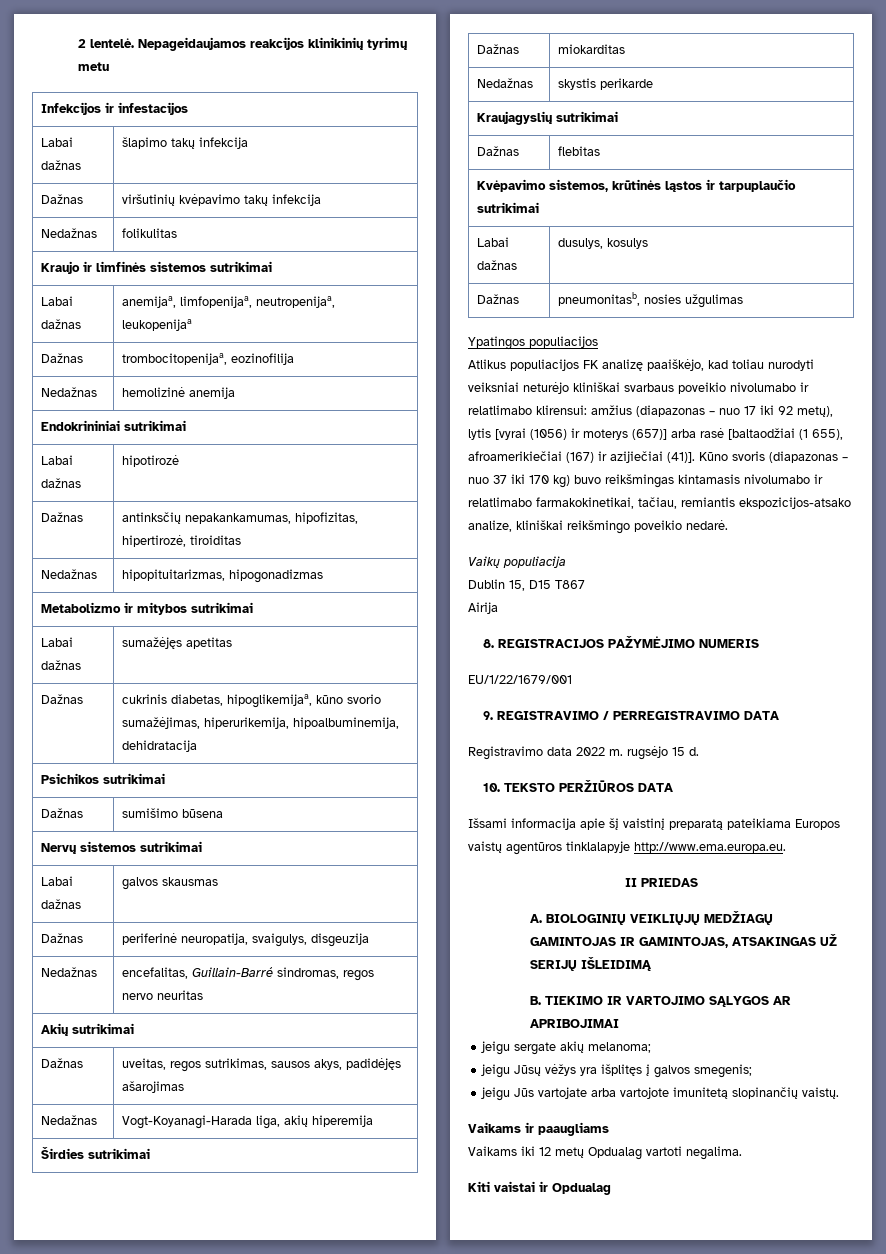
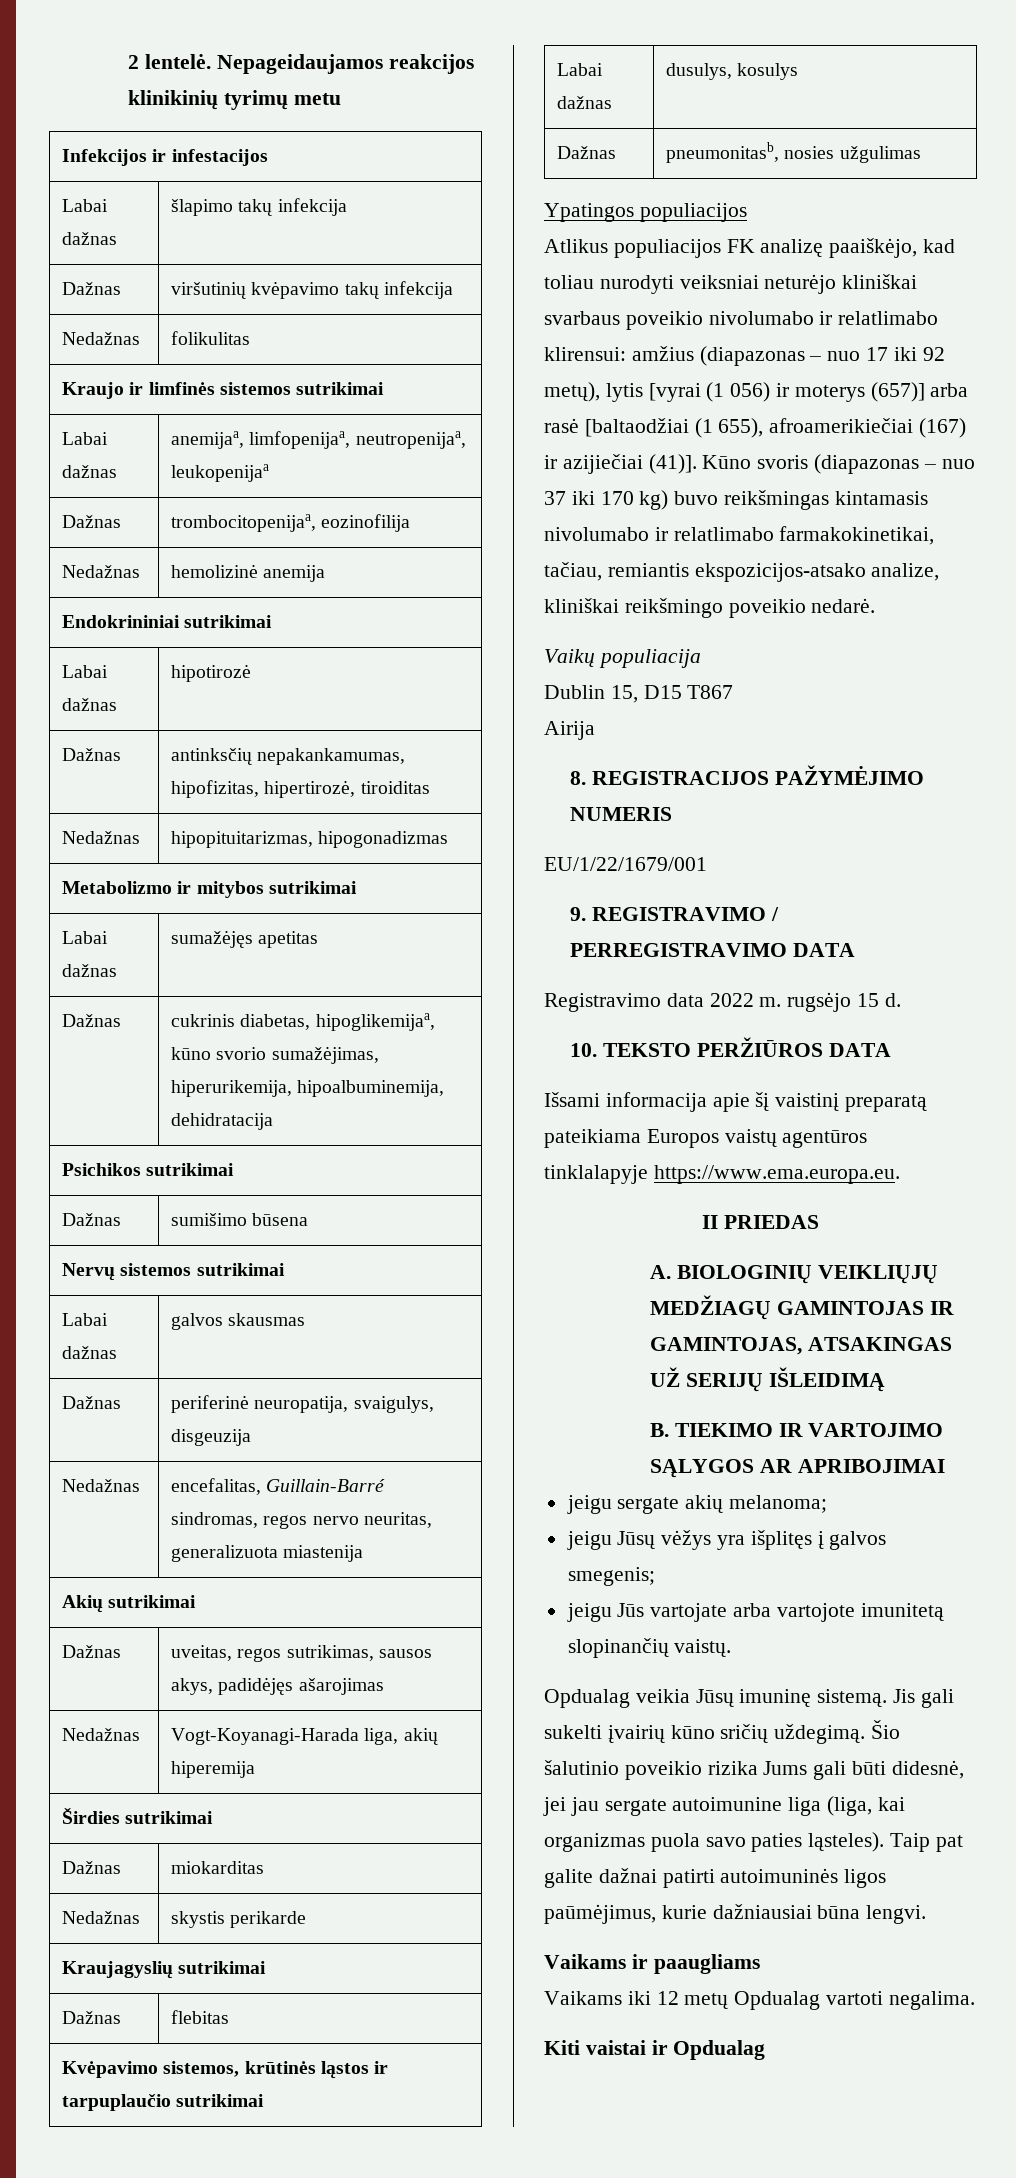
[157,990,204,1000] neuritas -> [363,1512,432,1528] [171,1545,364,1562] neuritas, generalizuota miastenija
[530,429,567,440] (1056) -> [706,382,771,402] (1 056)
[634,842,786,853] http://www.ema.europa.eu. -> [653,1165,900,1184] https://www.ema.europa.eu.
(840, 1093) none -> [544,1689,954,1708] [544,1720,901,1744] [544,1760,964,1780] [543,1796,905,1816] [544,1832,963,1852] [544,1868,887,1888] [544,1904,927,1924] // Opdualag veikia Jūsų imuninę sistemą. Jis gali sukelti įvairių kūno sričių uždegimą. Šio šalutinio poveikio rizika Jums gali būti didesnė, jei jau sergate autoimunine liga (liga, kai organizmas puola savo paties ląsteles). Taip pat galite dažnai patirti autoimuninės ligos paūmėjimus, kurie dažniausiai būna lengvi.

